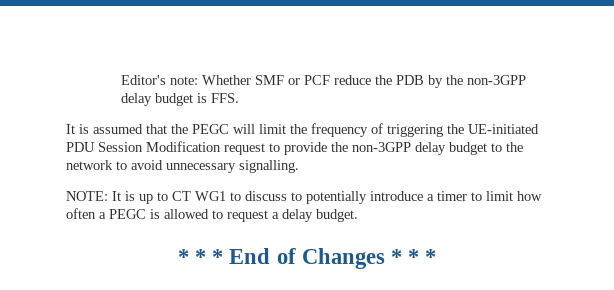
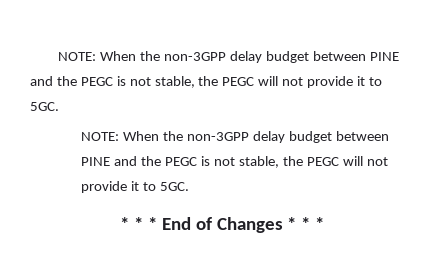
[121,75,527,88] [121,93,240,106] [66,123,539,137] [66,141,523,155] [66,160,299,173] [66,191,542,204] [66,208,358,222] Editor's note: Whether SMF or PCF reduce the PDB by the non-3GPP delay budget is FFS. // It is assumed that the PEGC will limit the frequency of triggering the UE-initiated PDU Session Modification request to provide the non-3GPP delay budget to the network to avoid unnecessary signalling. // NOTE: It is up to CT WG1 to discuss to potentially introduce a timer to limit how often a PEGC is allowed to request a delay budget. -> [58,51,399,63] [30,76,382,88] [30,102,59,111] [81,131,389,143] [81,156,388,168] [81,181,190,193] NOTE: When the non-3GPP delay budget between PINE and the PEGC is not stable, the PEGC will not provide it to 5GC. // NOTE: When the non-3GPP delay budget between PINE and the PEGC is not stable, the PEGC will not provide it to 5GC.

